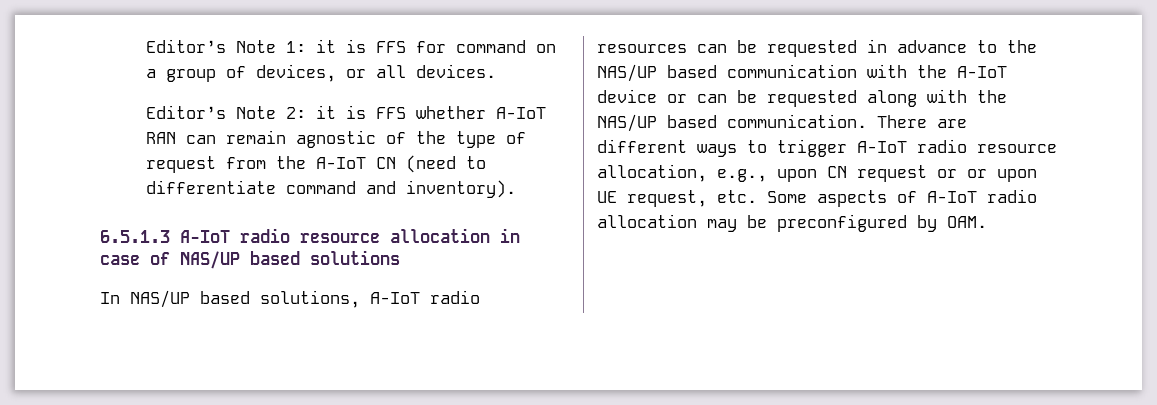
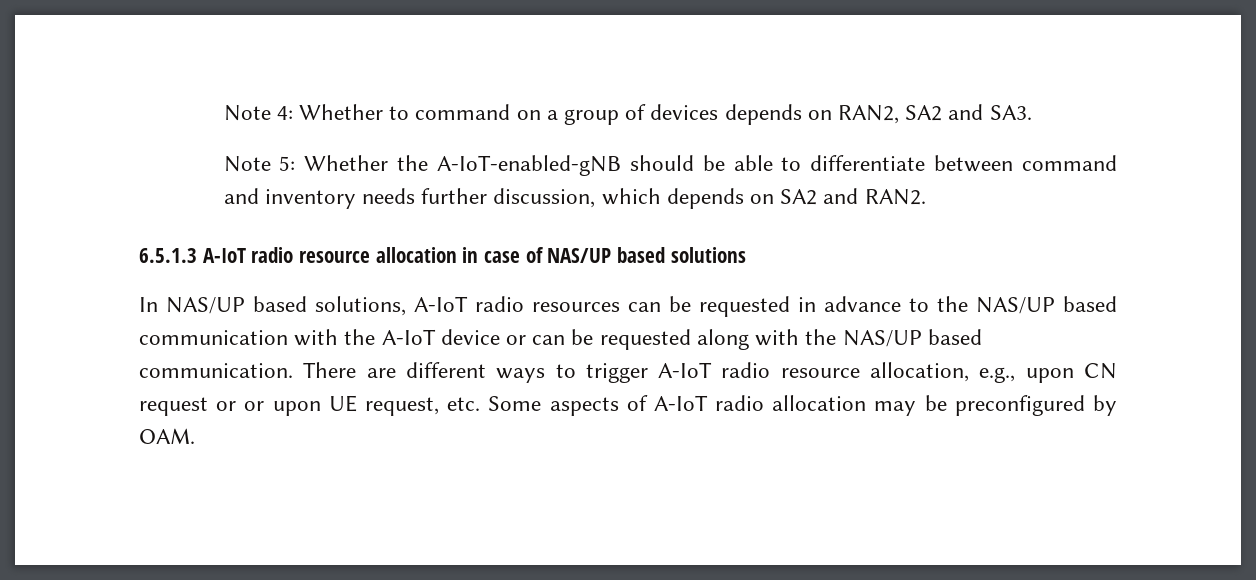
[145,39,446,53] Editor’s Note 1: it is FFS for -> [223,104,410,121] Note 4: Whether to
[255,64,496,82] [145,105,546,119] [145,130,526,148] [145,155,456,173] devices, or all devices. // Editor’s Note 2: it is FFS whether A-IoT RAN can remain agnostic of the type of request from the A-IoT CN (need -> [650,104,1032,125] [223,155,773,176] devices depends on RAN2, SA2 and SA3. // Note 5: Whether the A-IoT-enabled-gNB should be able
(276, 187) none -> [934,155,1014,172] between
[405,180,516,198] inventory). -> [264,188,926,209] inventory needs further discussion, which depends on SA2 and RAN2.

